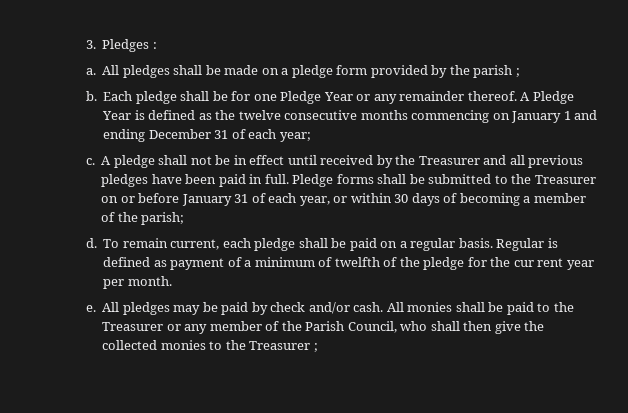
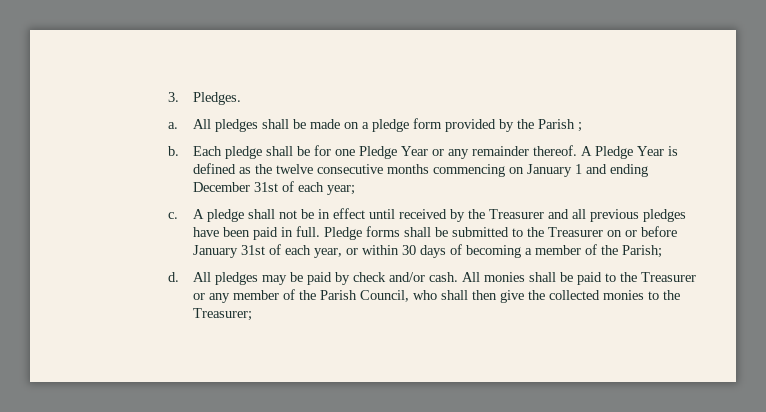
[102,39,157,52] Pledges : -> [193,92,242,105] Pledges.
[473,65,513,78] parish -> [538,119,576,129] Parish
[214,130,229,139] 31 -> [254,182,279,192] 31st
[234,194,249,203] 31 -> [241,245,266,255] 31st
[141,212,185,225] [85,238,558,251] [103,257,594,270] [103,276,172,289] [85,305,96,312] parish; // d. To remain current, each pledge shall be paid on a regular basis. Regular is defined as payment of a minimum of twelfth of the pledge for the cur rent year per month. // e. -> [622,245,663,258] [168,272,180,282] Parish; // d.
[249,341,318,352] Treasurer ; -> [193,308,253,321] Treasurer;

